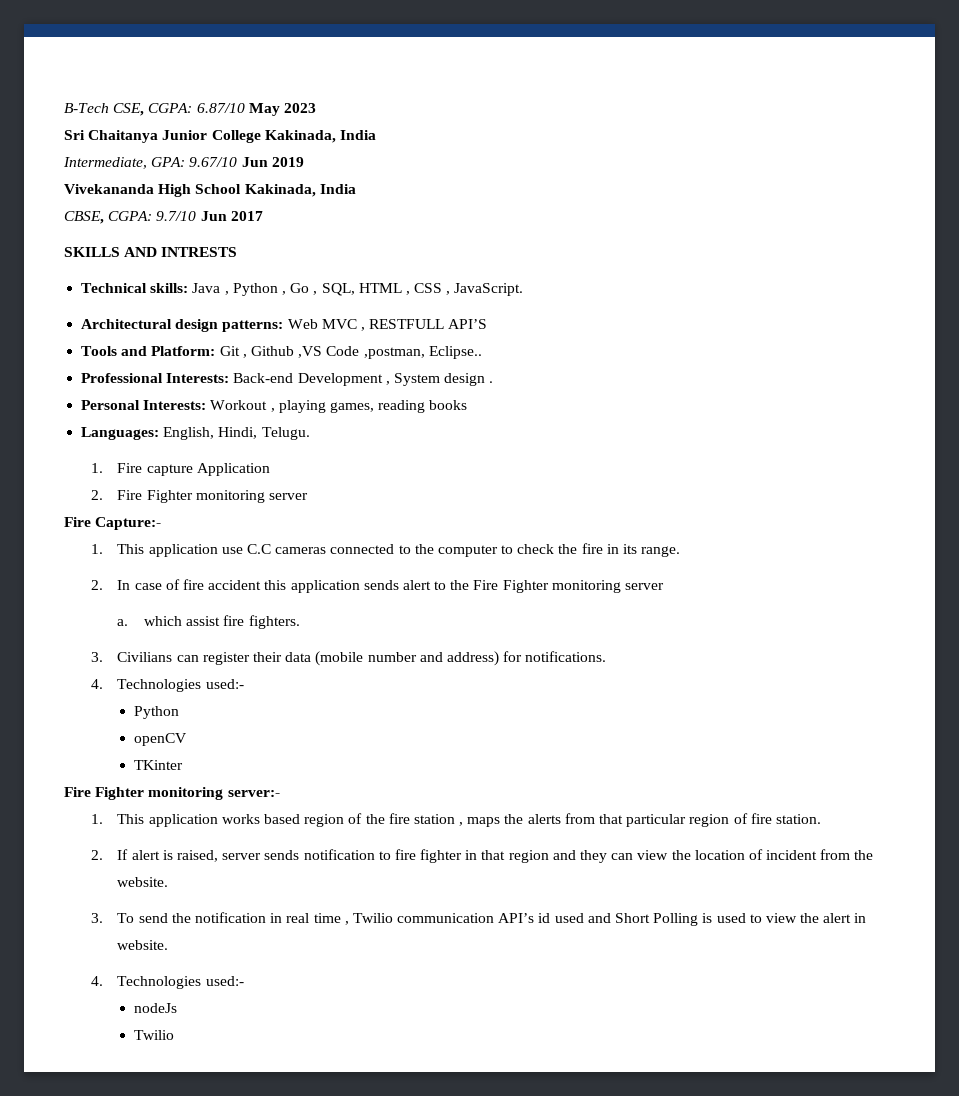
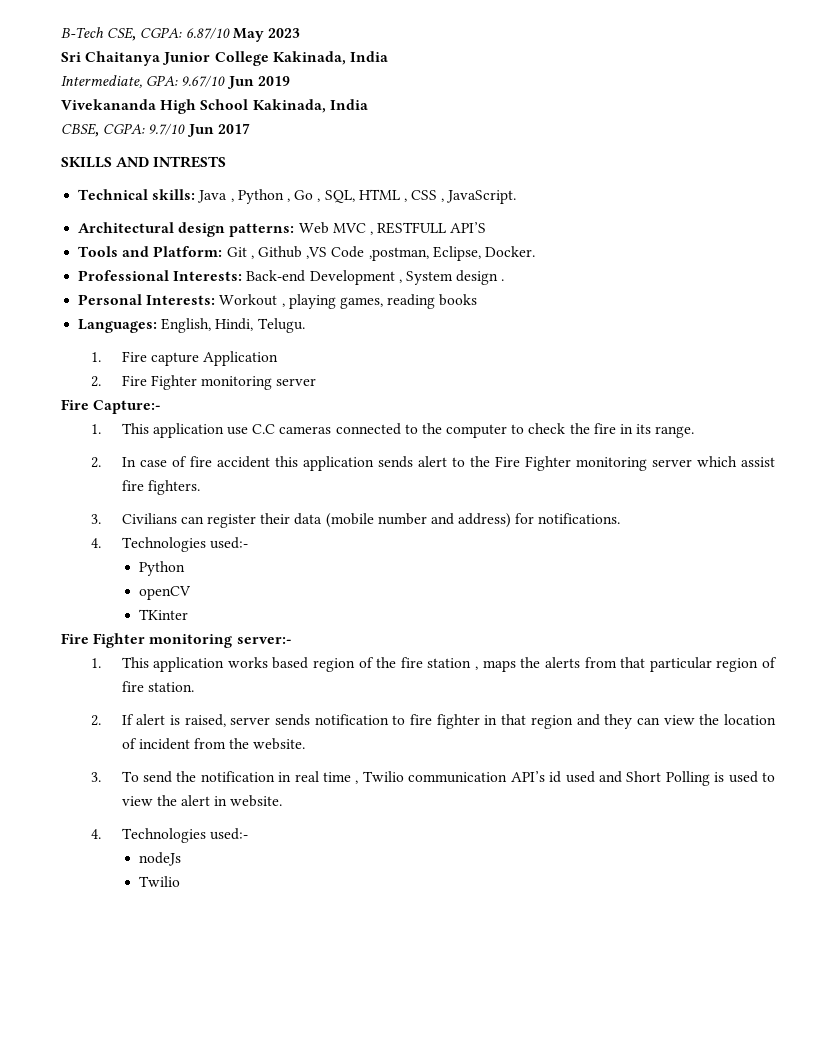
[428,346,482,359] Eclipse.. -> [432,246,535,261] Eclipse, Docker.
[117,619,129,626] // a. -> (692, 463) none

